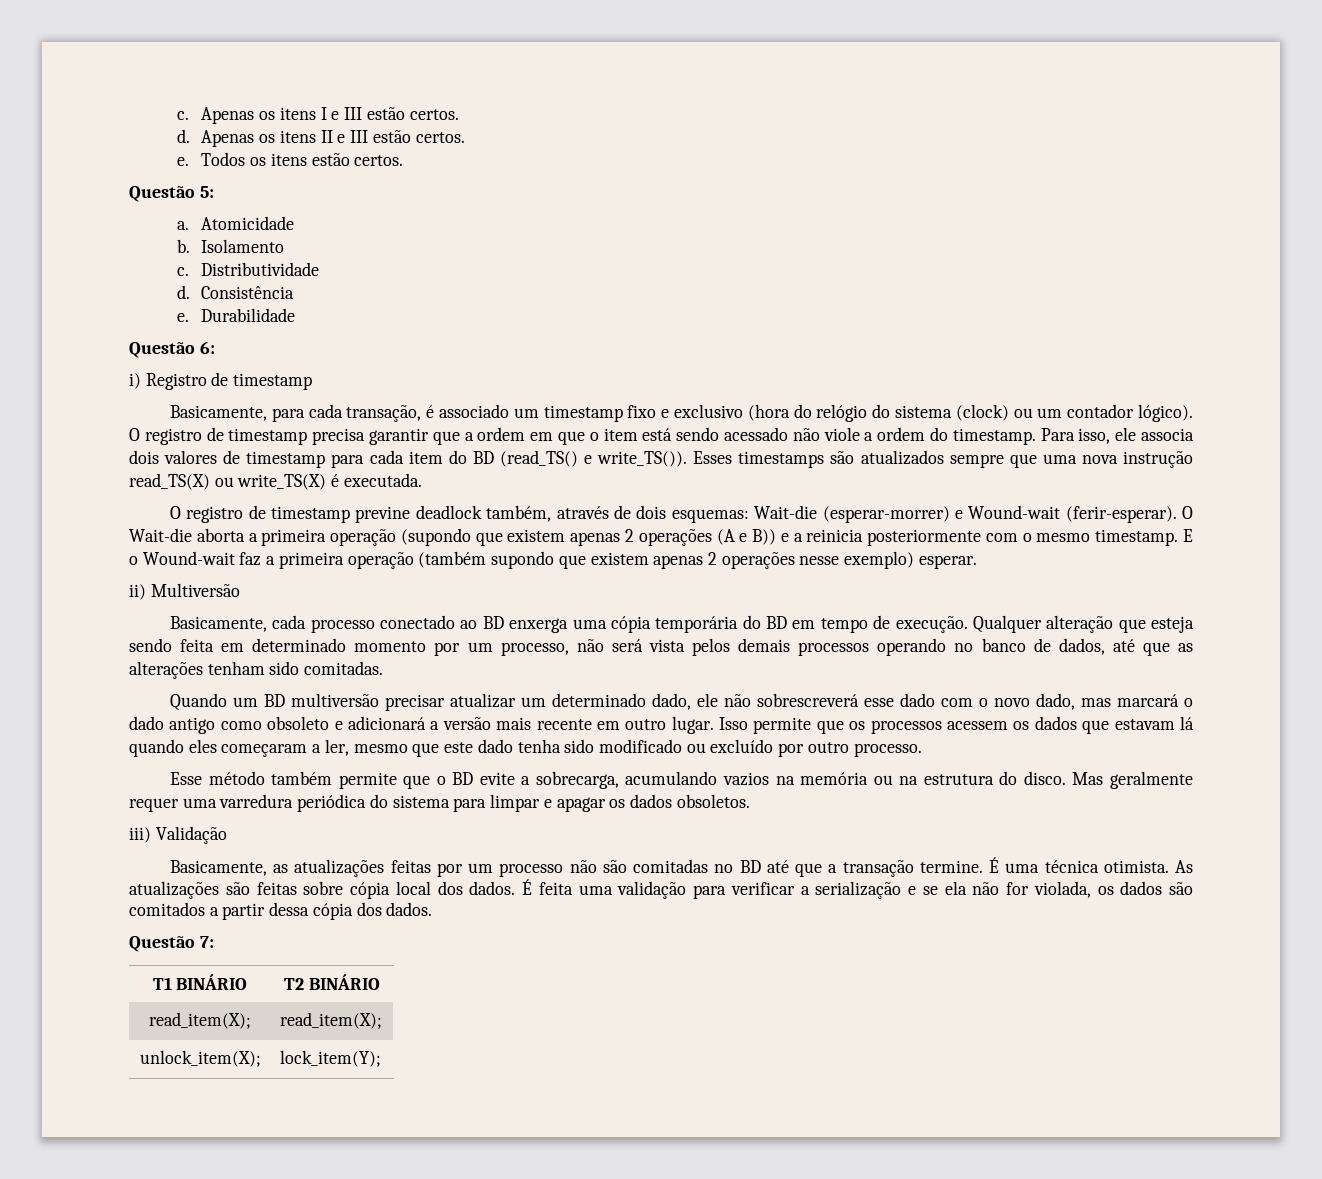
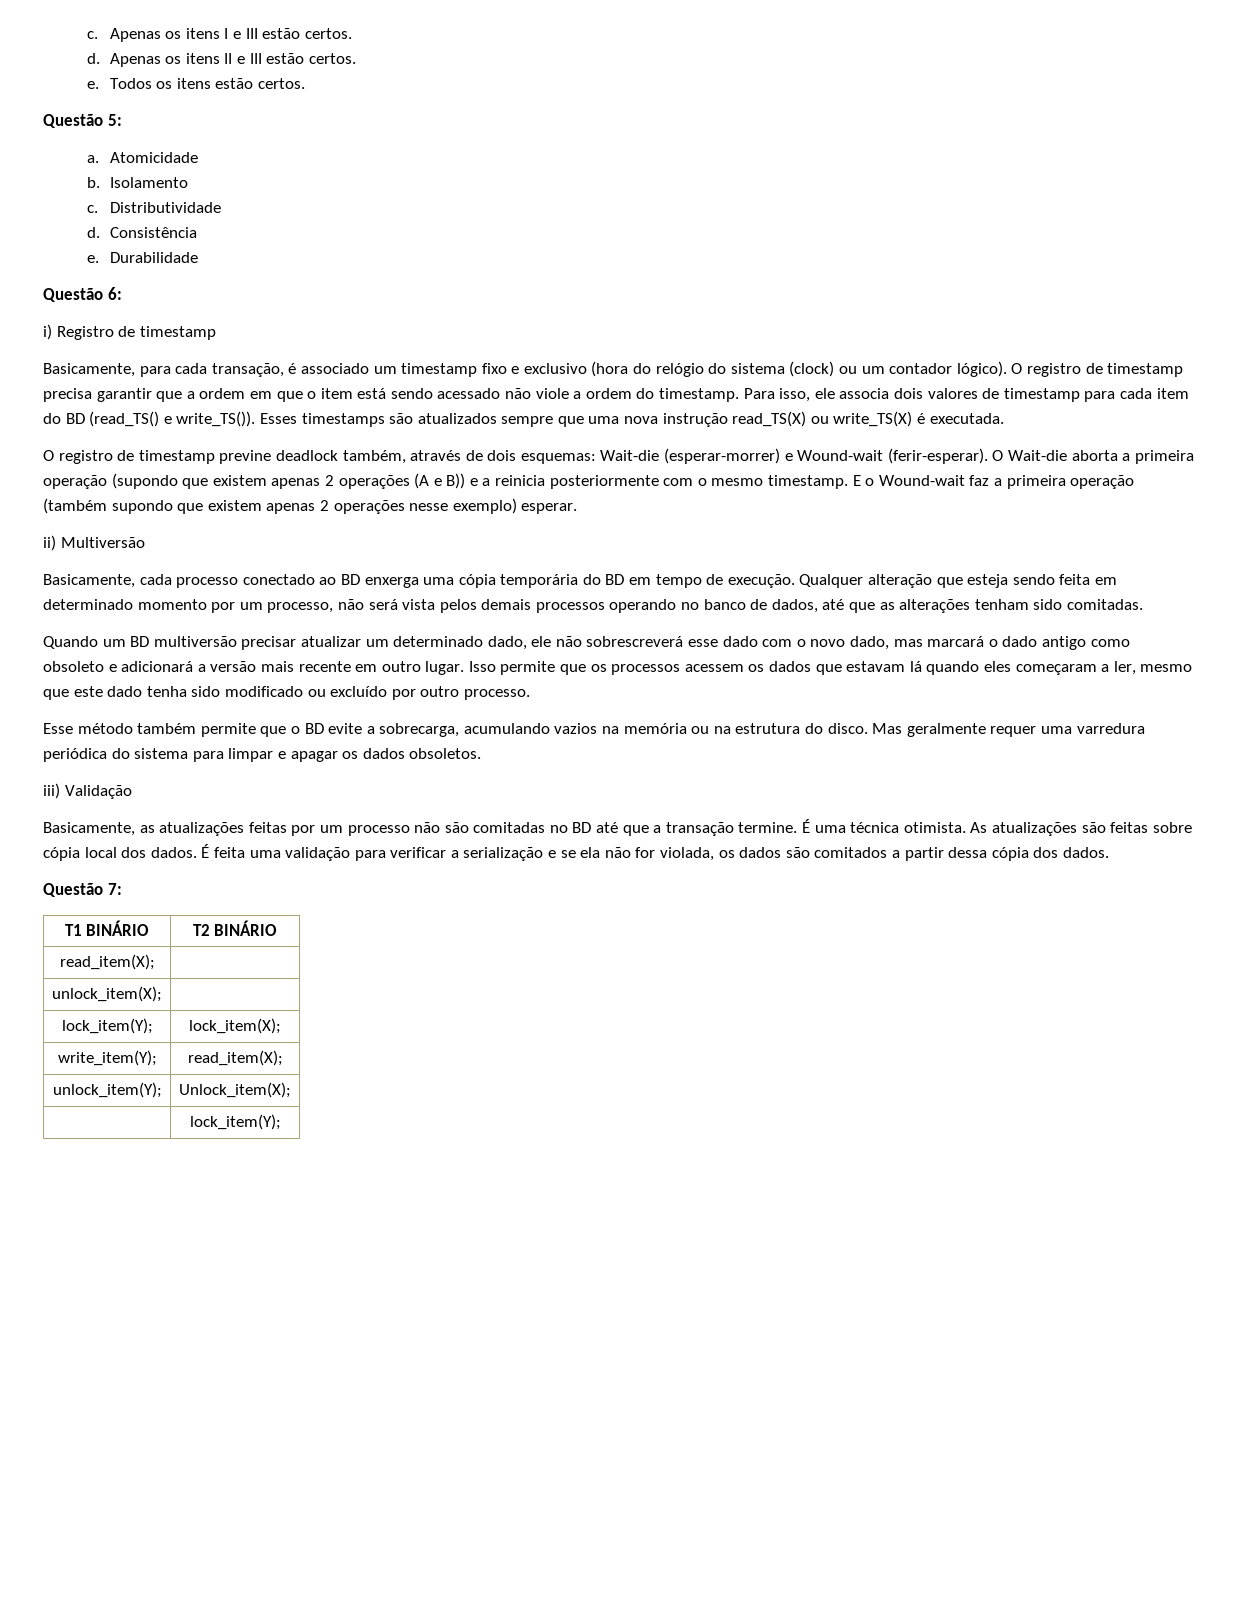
[279,1012,382,1029] read_item(X); -> (155, 962) none
[279,1050,381,1067] lock_item(Y); -> [61,1018,153,1034] [189,1018,281,1034] [57,1050,157,1066] [187,1050,283,1066] [52,1082,162,1098] [179,1082,291,1098] [189,1114,281,1130] // lock_item(Y); | lock_item(X); // write_item(Y); | read_item(X); // unlock_item(Y); | Unlock_item(X); // | lock_item(Y);

